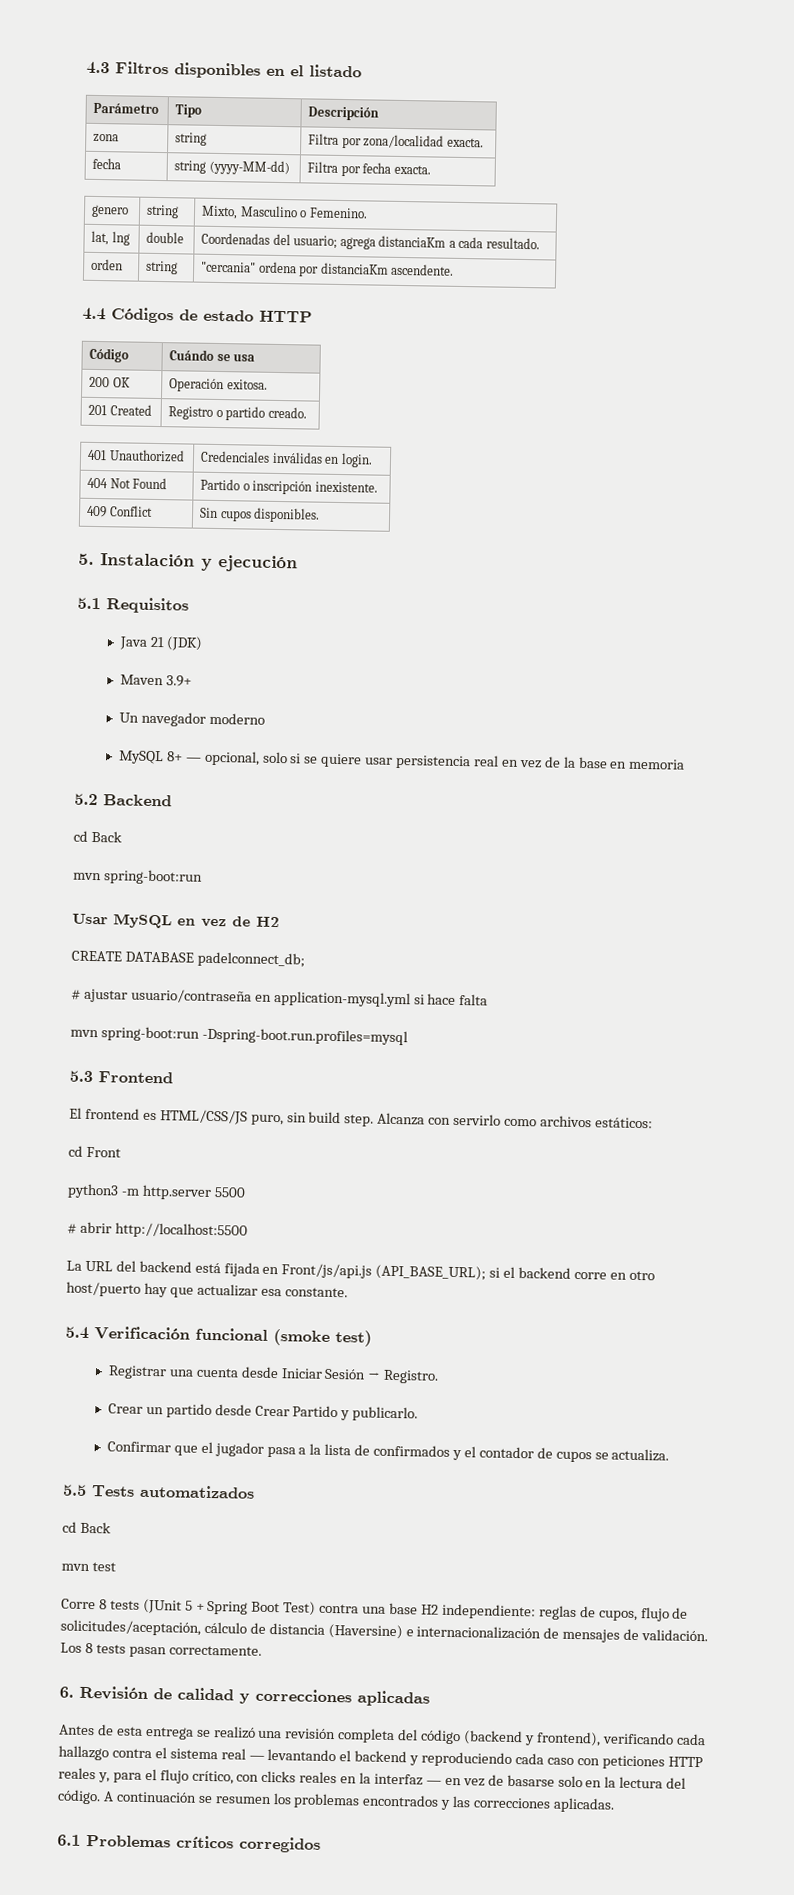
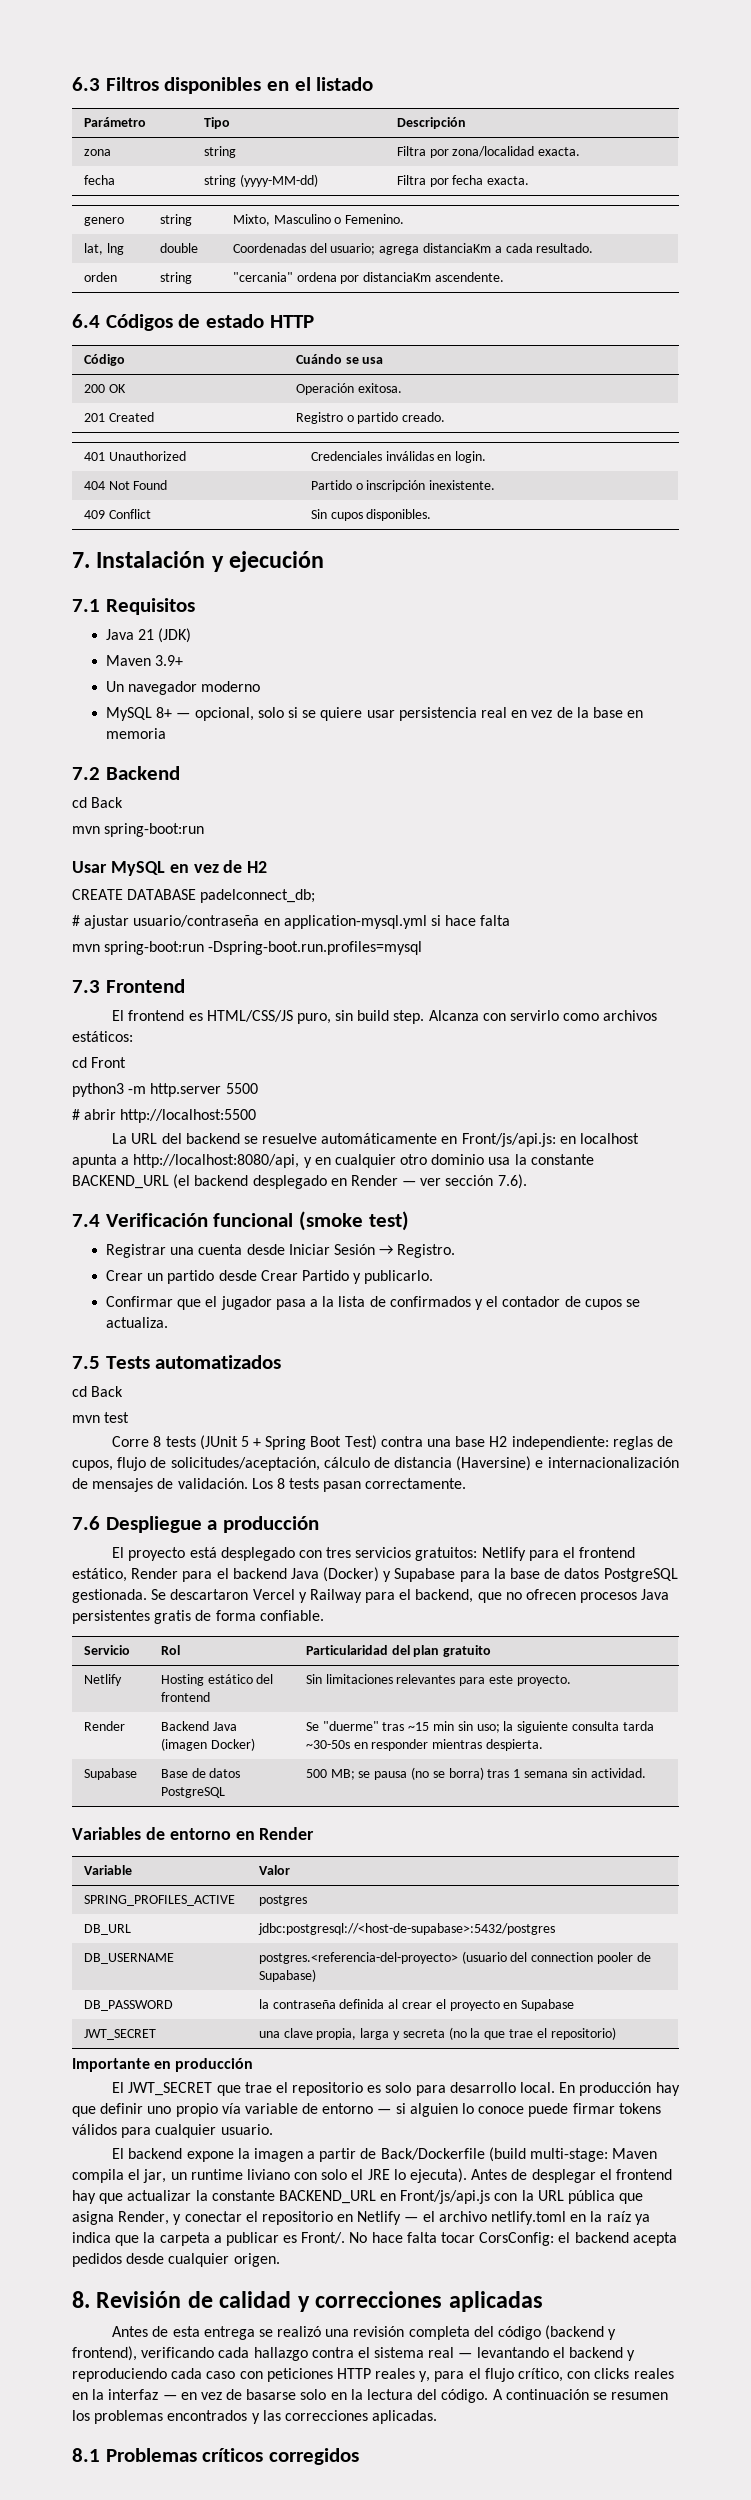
[86,61,110,75] 4.3 -> [72,77,100,91] 6.3
[82,307,106,321] 4.4 -> [72,314,100,328] 6.4
[78,553,94,565] 5. -> [72,552,90,568] 7.
[77,597,101,610] 5.1 -> [72,599,100,612] 7.1
[74,793,98,806] 5.2 -> [72,767,100,780] 7.2
[69,1070,93,1083] 5.3 -> [72,980,100,993] 7.3
[194,1262,655,1281] [66,1281,348,1298] [65,1326,89,1339] está fijada en Front/js/api.js (API_BASE_URL); si el backend corre en otro host/puerto hay que actualizar esa constante. // 5.4 -> [243,1133,640,1147] [72,1154,594,1168] [72,1174,527,1189] [72,1214,100,1227] se resuelve automáticamente en Front/js/api.js: en localhost apunta a http://localhost:8080/api, y en cualquier otro dominio usa la constante BACKEND_URL (el backend desplegado en Render — ver sección 7.6). // 7.4
[62,1484,87,1496] 5.5 -> [72,1356,100,1369] 7.5
[59,1686,74,1698] 6. -> [72,1516,320,1533] [112,1547,636,1561] [72,1567,678,1582] [72,1589,670,1603] [72,1610,324,1624] [83,1645,130,1655] [160,1645,180,1655] [305,1645,492,1657] [83,1674,122,1686] [160,1674,274,1686] [160,1692,210,1702] [305,1674,571,1686] [83,1721,125,1731] [160,1721,237,1731] [160,1738,255,1751] [305,1721,654,1733] [305,1739,544,1751] [83,1768,137,1780] [160,1768,241,1778] [160,1787,225,1798] [305,1767,646,1780] [72,1827,315,1840] [83,1865,132,1875] [258,1865,290,1875] [83,1895,235,1906] [258,1895,307,1906] [83,1924,131,1935] [257,1923,555,1935] [83,1953,174,1964] [258,1951,651,1964] [258,1969,316,1982] [83,2000,173,2011] [258,1999,575,2011] [83,2029,156,2040] [258,2027,616,2040] [72,2058,254,2072] [112,2082,680,2096] [72,2103,661,2117] [72,2124,273,2138] [112,2147,658,2162] [72,2168,672,2183] [72,2190,644,2204] [72,2211,650,2225] [72,2232,677,2246] [72,2253,280,2267] [72,2291,90,2308] 7.6 Despliegue a producción // El proyecto está desplegado con tres servicios gratuitos: Netlify para el frontend estático, Render para el backend Java (Docker) y Supabase para la base de datos PostgreSQL gestionada. Se descartaron Vercel y Railway para el backend, que no ofrecen procesos Java persistentes gratis de forma confiable. // Servicio | Rol | Particularidad del plan gratuito // Netlify | Hosting estático del frontend | Sin limitaciones relevantes para este proyecto. // Render | Backend Java (imagen Docker) | Se "duerme" tras ~15 min sin uso; la siguiente consulta tarda ~30-50s en responder mientras despierta. // Supabase | Base de datos PostgreSQL | 500 MB; se pausa (no se borra) tras 1 semana sin actividad. // Variables de entorno en Render // Variable | Valor // SPRING_PROFILES_ACTIVE | postgres // DB_URL | jdbc:postgresql://<host-de-supabase>:5432/postgres // DB_USERNAME | postgres.<referencia-del-proyecto> (usuario del connection pooler de Supabase) // DB_PASSWORD | la contraseña definida al crear el proyecto en Supabase // JWT_SECRET | una clave propia, larga y secreta (no la que trae el repositorio) // Importante en producción // El JWT_SECRET que trae el repositorio es solo para desarrollo local. En producción hay que definir uno propio vía variable de entorno — si alguien lo conoce puede firmar tokens válidos para cualquier usuario. // El backend expone la imagen a partir de Back/Dockerfile (build multi-stage: Maven compila el jar, un runtime liviano con solo el JRE lo ejecuta). Antes de desplegar el frontend hay que actualizar la constante BACKEND_URL en Front/js/api.js con la URL pública que asigna Render, y conectar el repositorio en Netlify — el archivo netlify.toml en la raíz ya indica que la carpeta a publicar es Front/. No hace falta tocar CorsConfig: el backend acepta pedidos desde cualquier origen. // 8.
[57,1834,81,1846] 6.1 -> [72,2448,100,2462] 8.1

